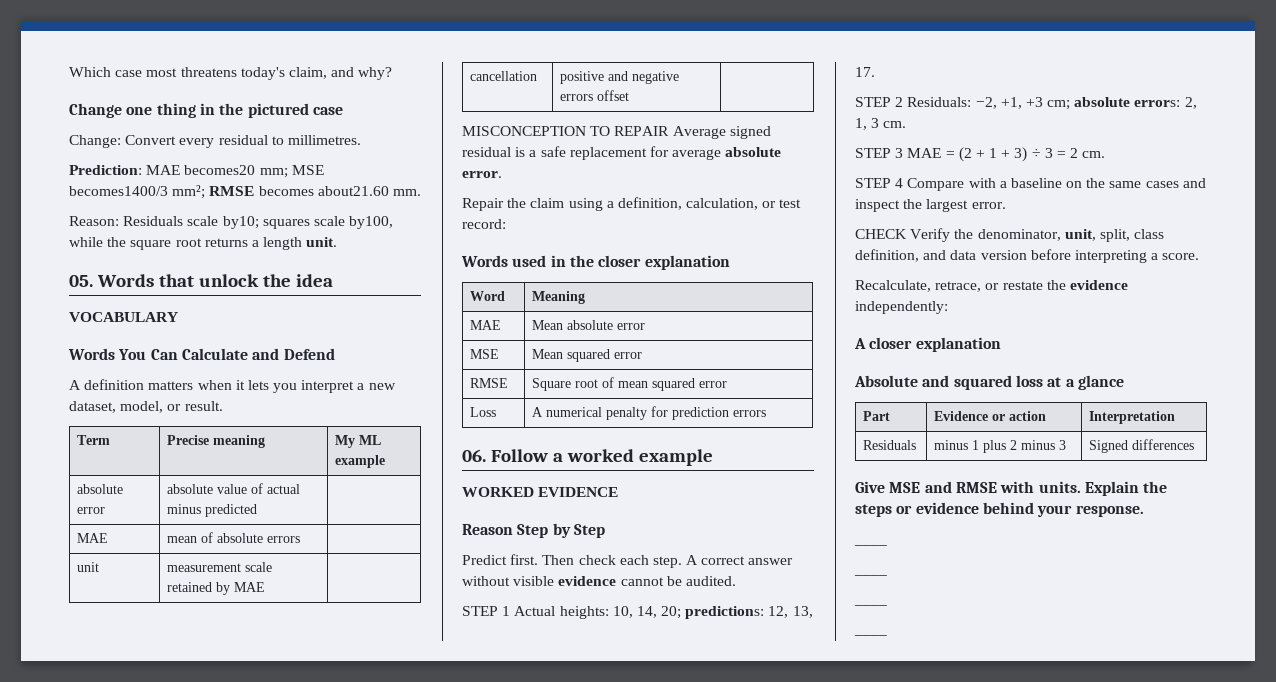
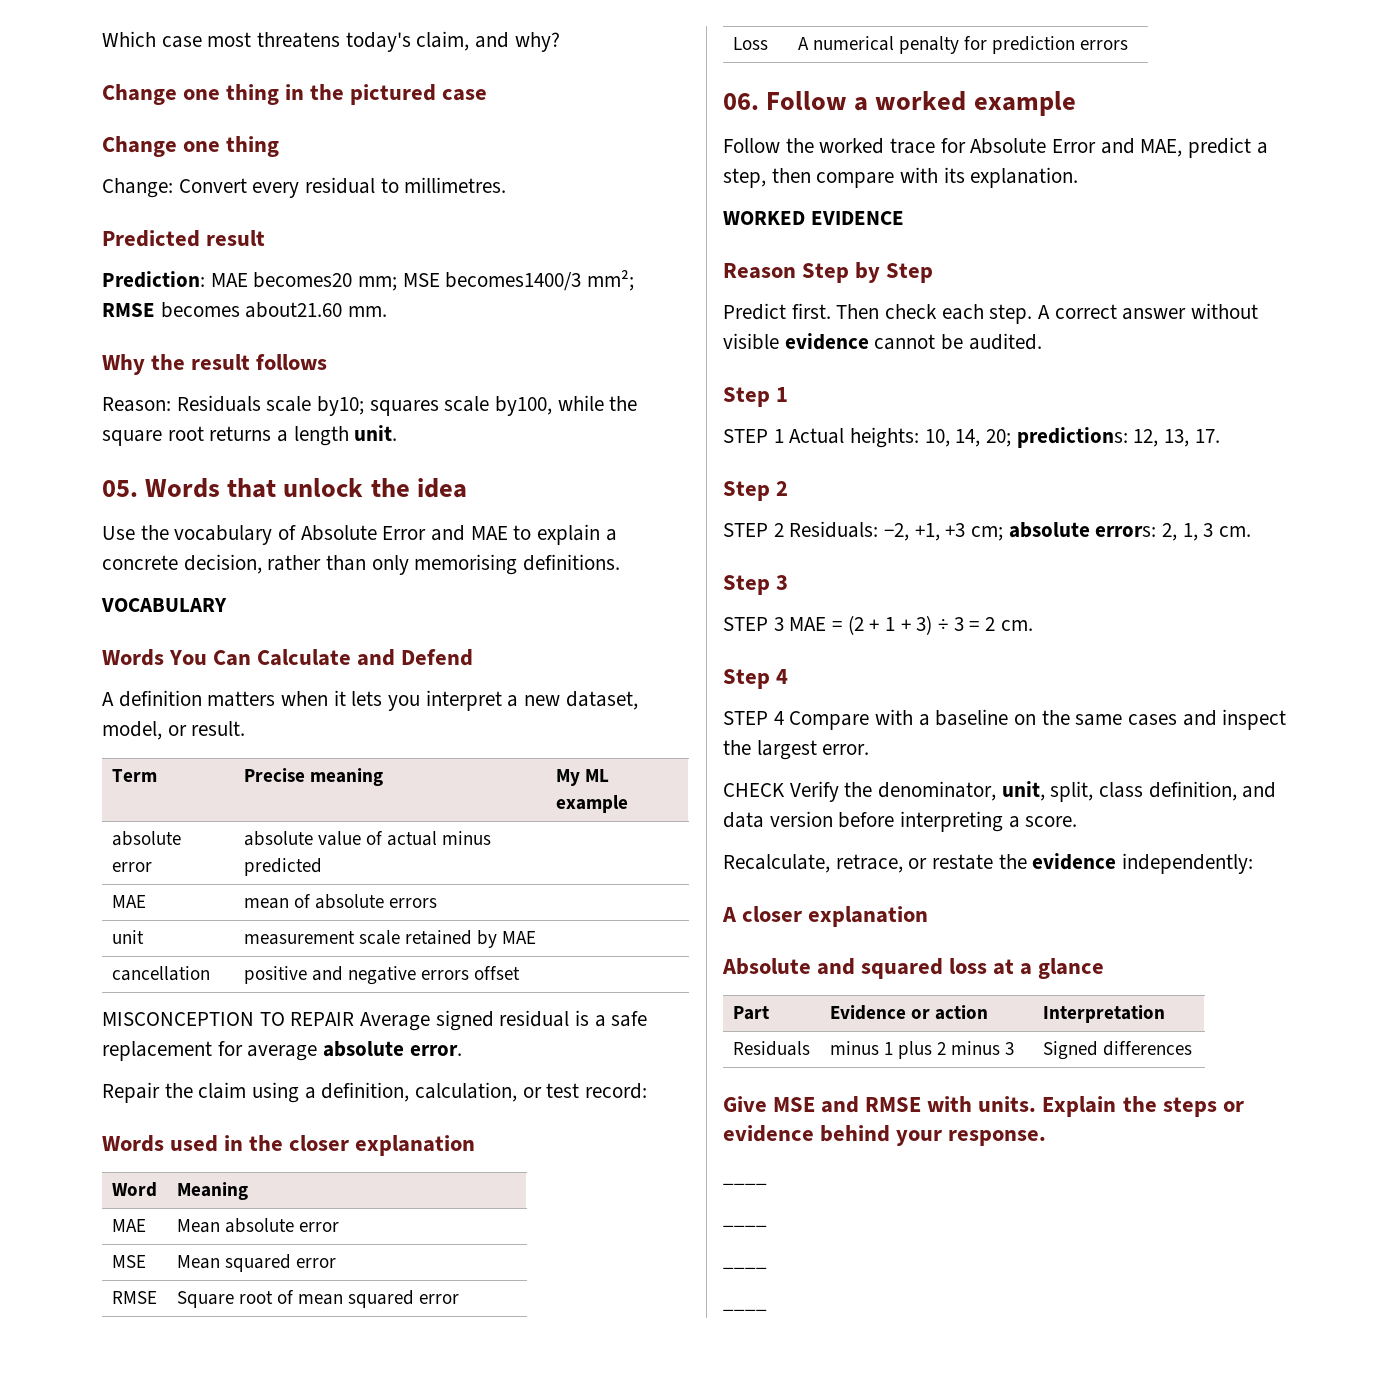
(343, 111) none -> [102,136,280,157] // Change one thing
(361, 140) none -> [102,230,266,247] // Predicted result
(421, 192) none -> [102,354,328,375] // Why the result follows
(333, 280) none -> [102,524,617,545] [102,554,621,575] // Use the vocabulary of Absolute Error and MAE to explain a concrete decision, rather than only memorising definitions.
(713, 457) none -> [723,137,1268,158] [723,167,1079,188] // Follow the worked trace for Absolute Error and MAE, predict a step, then compare with its explanation.
(736, 581) none -> [723,387,789,407] // Step 1
(875, 72) none -> [723,481,789,501] // Step 2
(907, 124) none -> [723,575,789,595] // Step 3
(1106, 154) none -> [723,669,789,689] // Step 4

